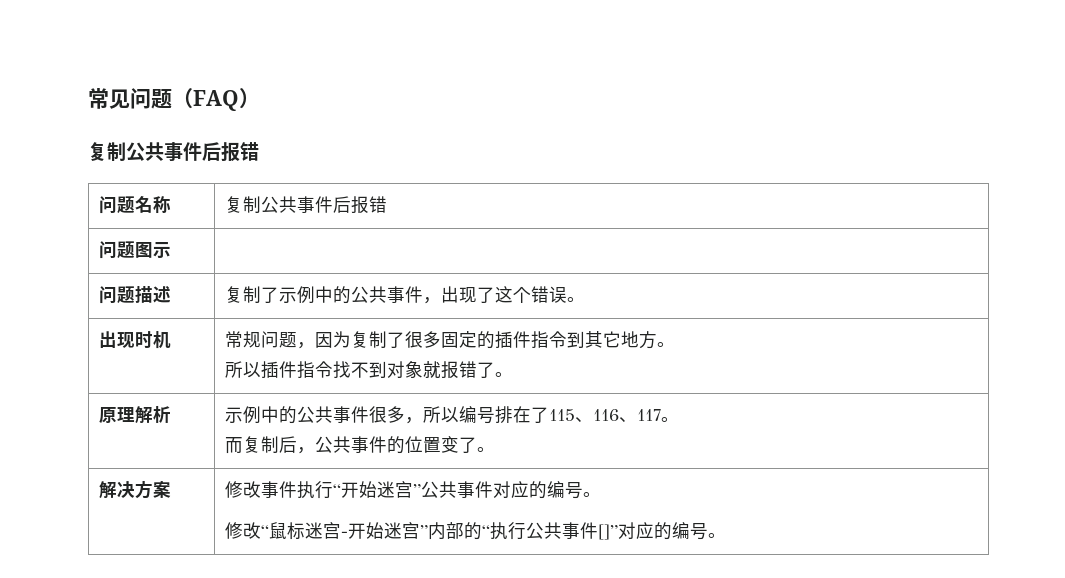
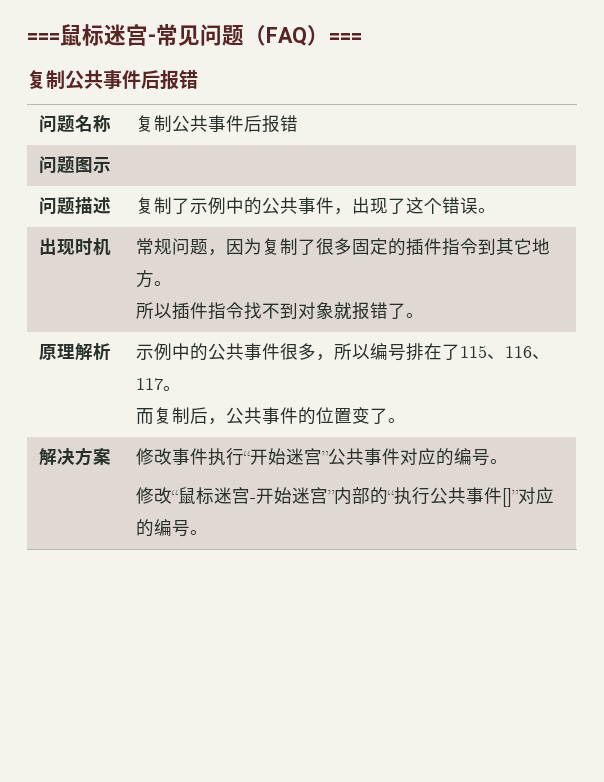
(88, 98) none -> [27,23,156,46] ===鼠标迷宫-
(260, 98) none -> [329,33,362,43] ===

